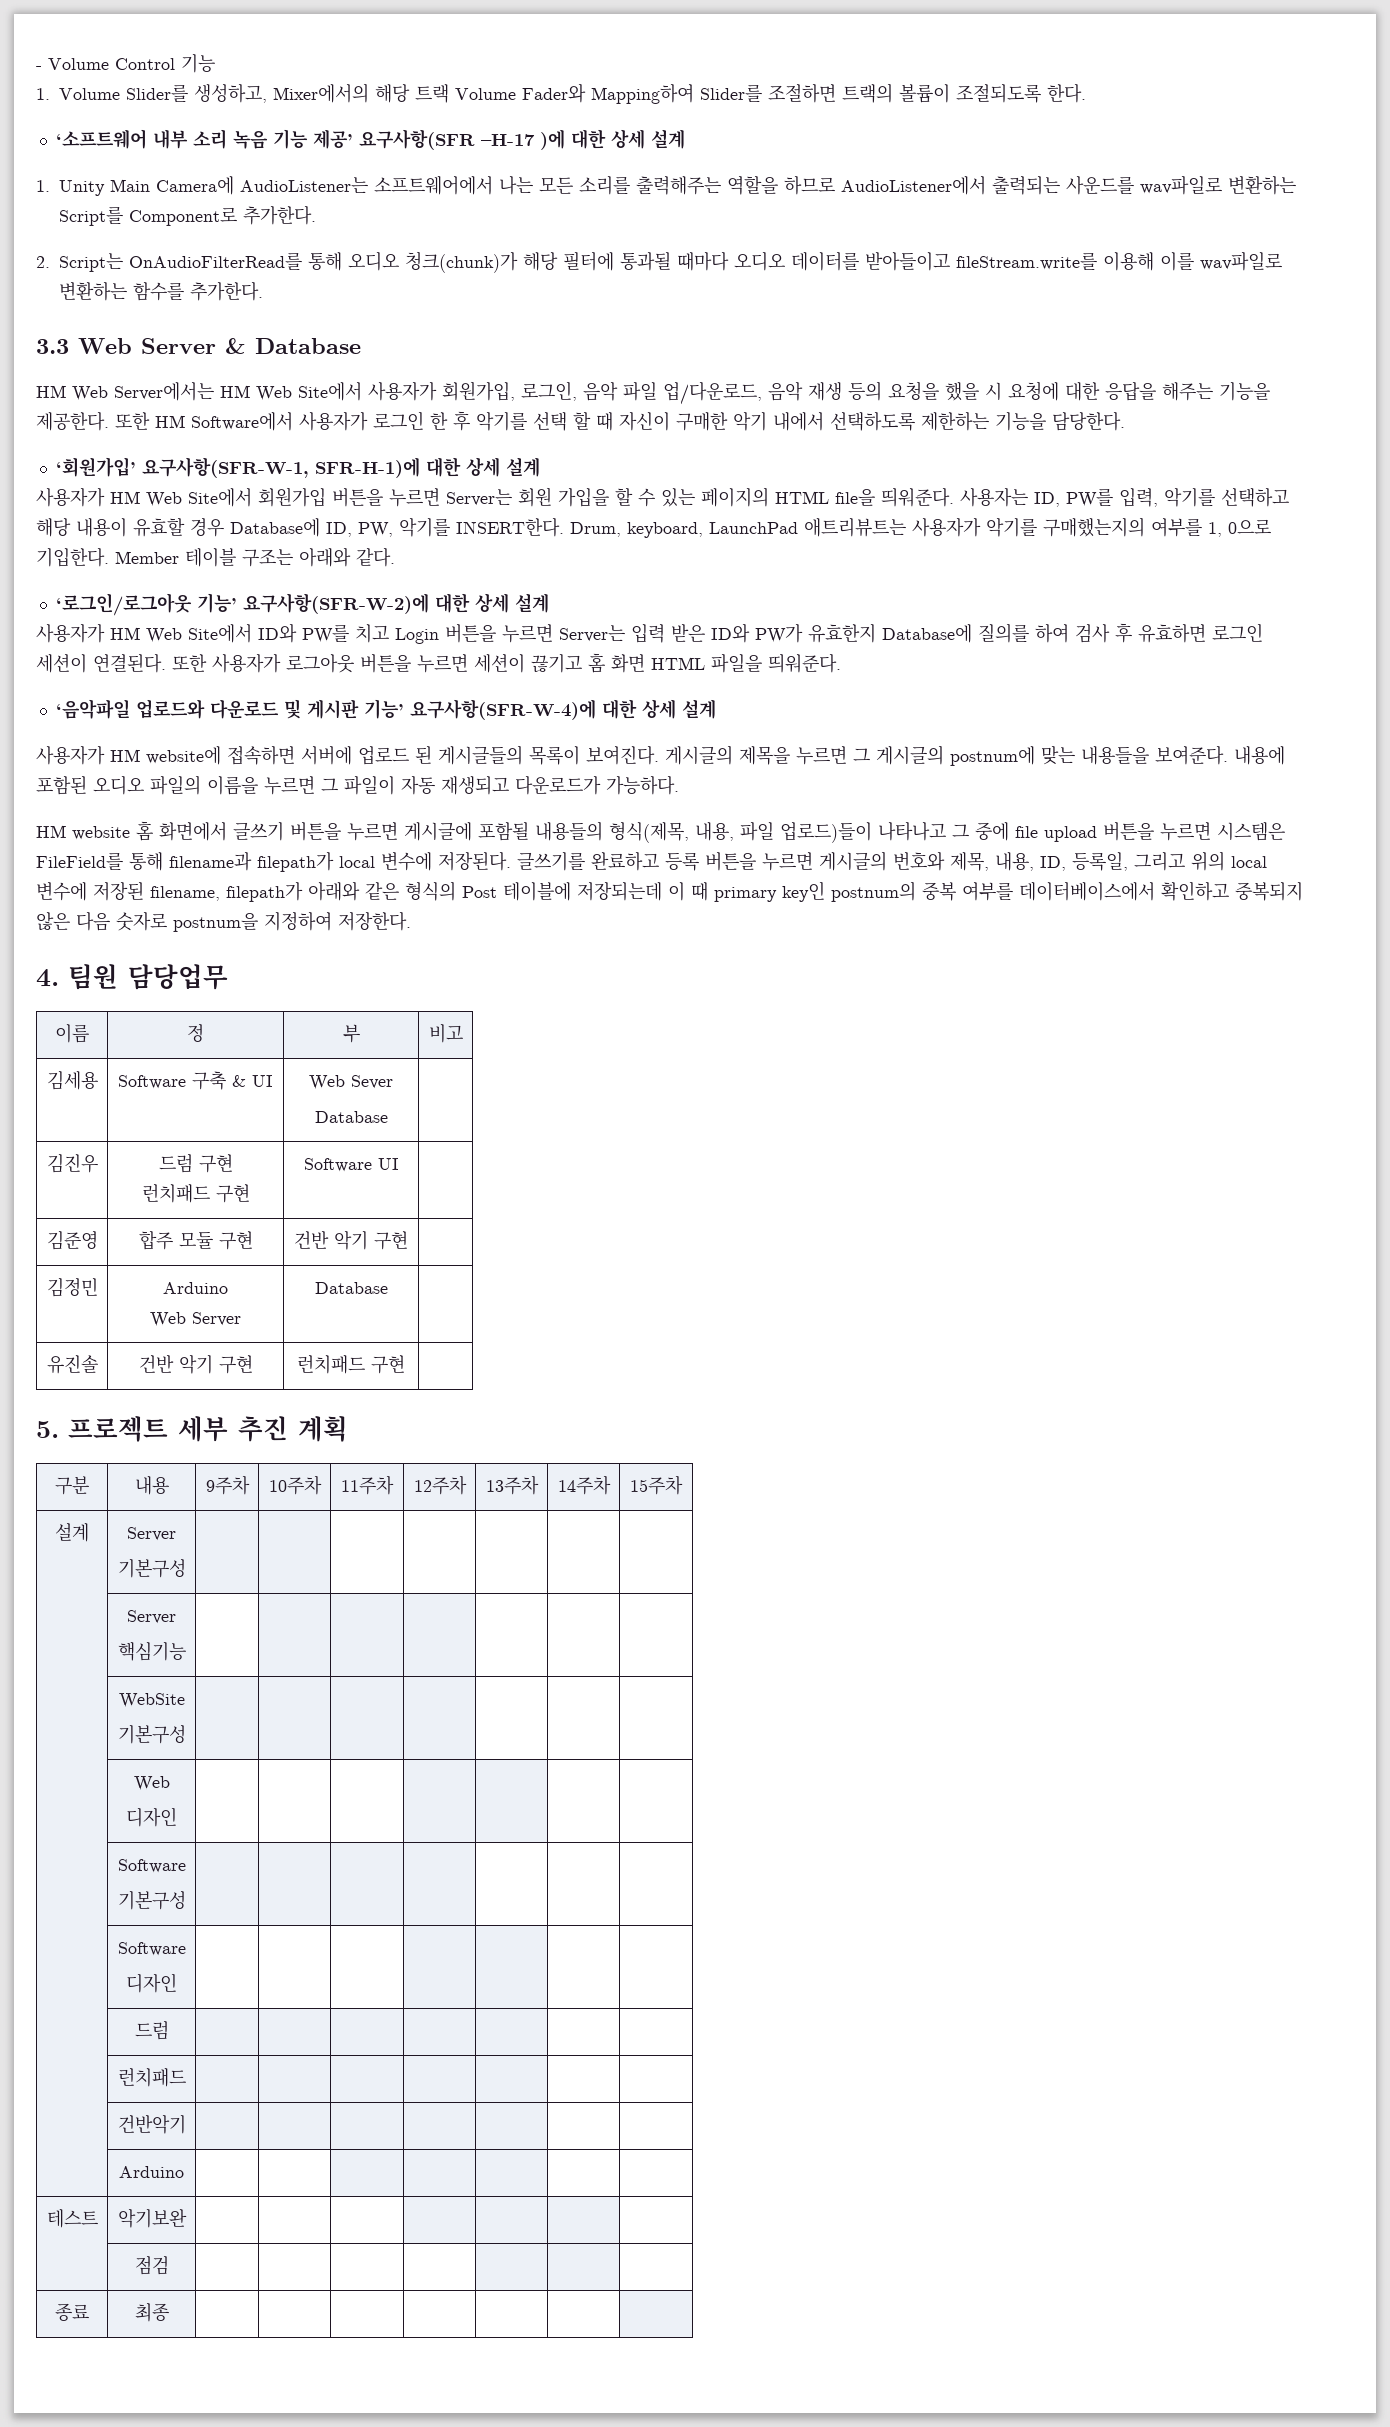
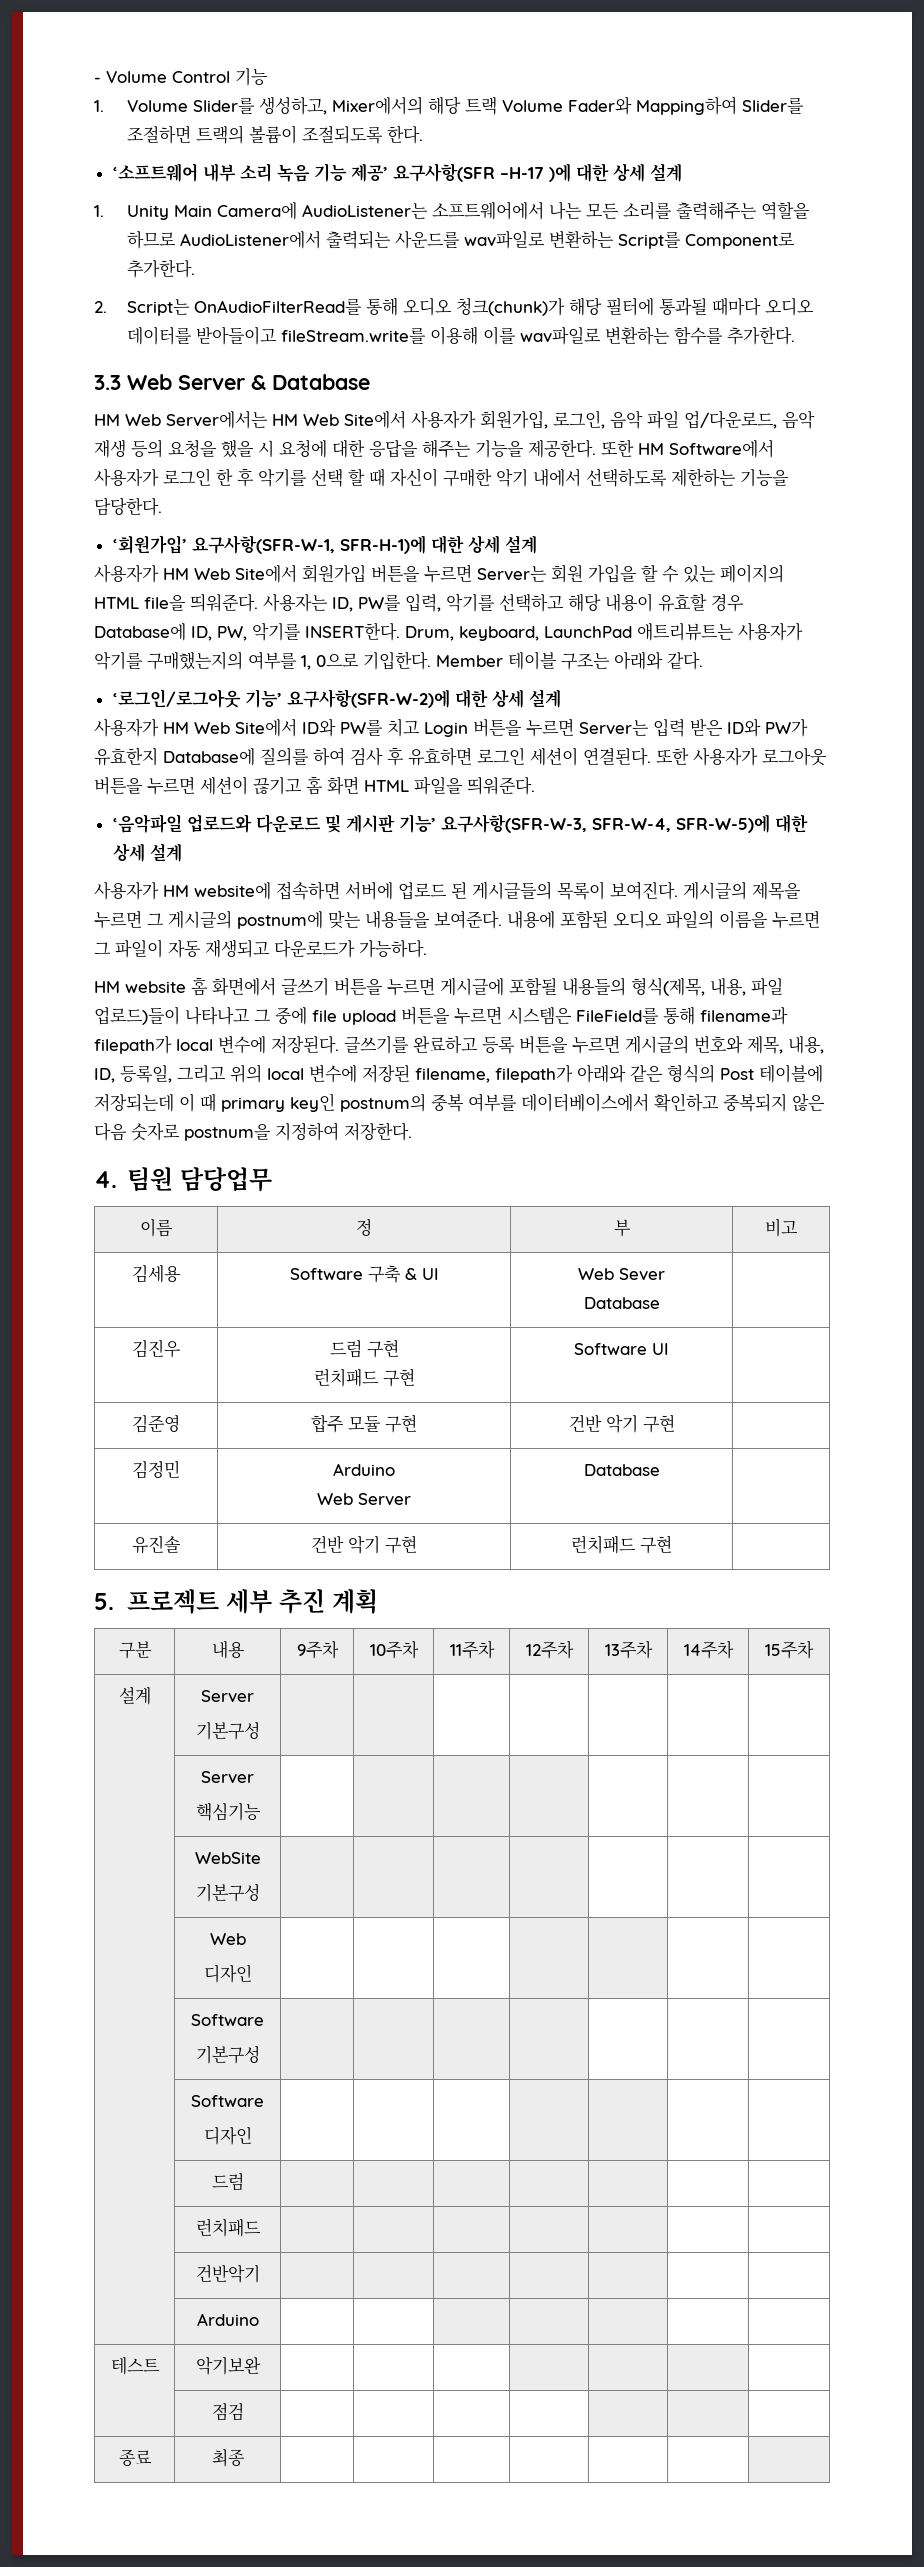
[409,699,596,720] 요구사항(SFR-W-4)에 -> [440,814,770,833] 요구사항(SFR-W-3, SFR-W-4, SFR-W-5)에

